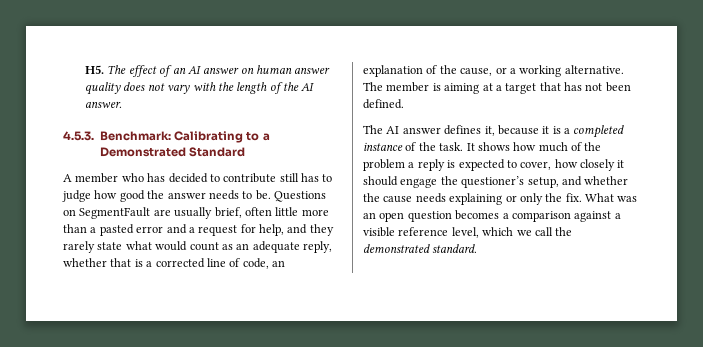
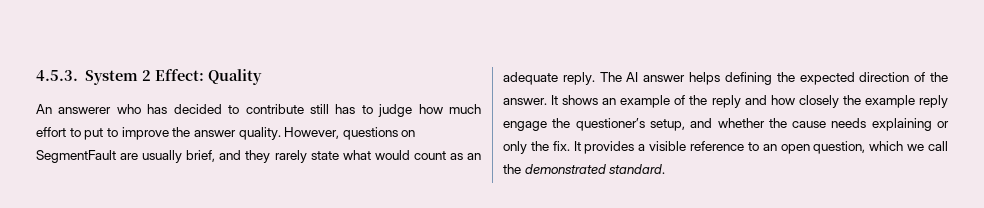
[85,65,331,77] [85,82,315,95] [85,101,123,108] [63,131,270,143] [100,147,246,157] [63,173,119,183] H5. The effect of an AI answer on human answer quality does not vary with the length of the AI answer. // 4.5.3. Benchmark: Calibrating to a Demonstrated Standard // A member -> [36,69,262,85] [36,104,112,114] 4.5.3. System 2 Effect: Quality // An answerer
[119,190,326,202] good the answer needs to be. Questions -> [449,104,482,114] [36,127,398,140] much effort to put to improve the answer quality. However, questions
[244,207,329,216] [63,224,284,236] often little more than a pasted error and a request for help, -> (216, 156) none
[303,241,332,253] [63,258,285,269] [363,65,624,77] [363,82,631,94] [363,99,404,109] [363,125,625,138] [363,142,464,151] reply, whether that is a corrected line of code, an explanation of the cause, or a working alternative. The member is aiming at a target that has not been defined. // The AI answer defines it, because it is a completed instance of the task. -> [562,72,948,85] [503,98,547,105] reply. The AI answer helps defining the expected direction of the answer.
[513,142,602,152] [363,159,625,171] [363,176,398,186] how much of the problem a reply is expected to cover, how closely it should -> [602,95,948,108] an example of the reply and how closely the example reply
[585,193,638,202] [363,210,621,222] [363,227,479,238] What was an open question becomes a comparison against a visible reference level, -> [573,141,866,154] It provides a visible reference to an open question,

